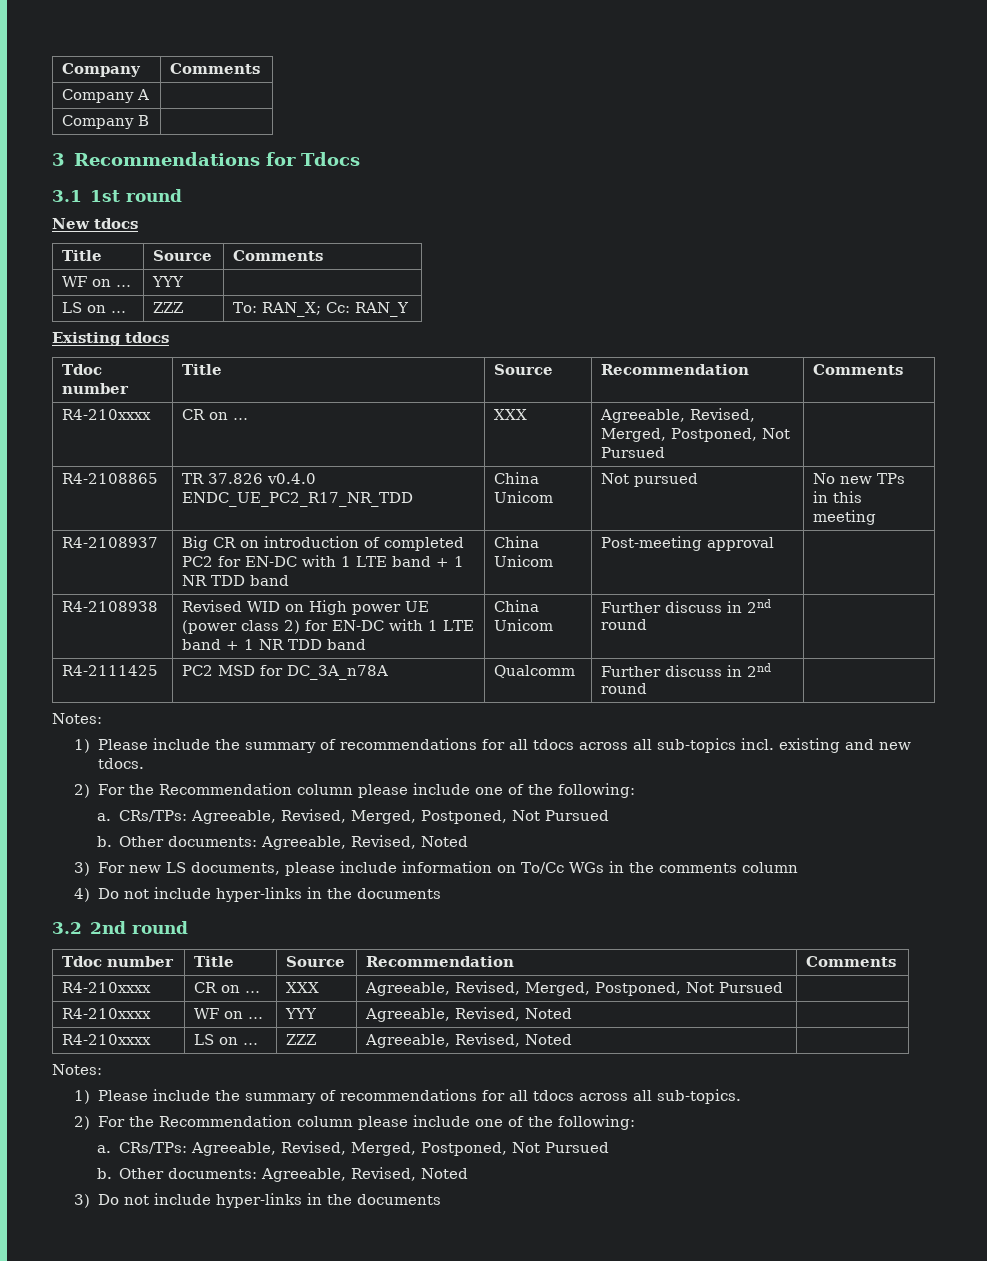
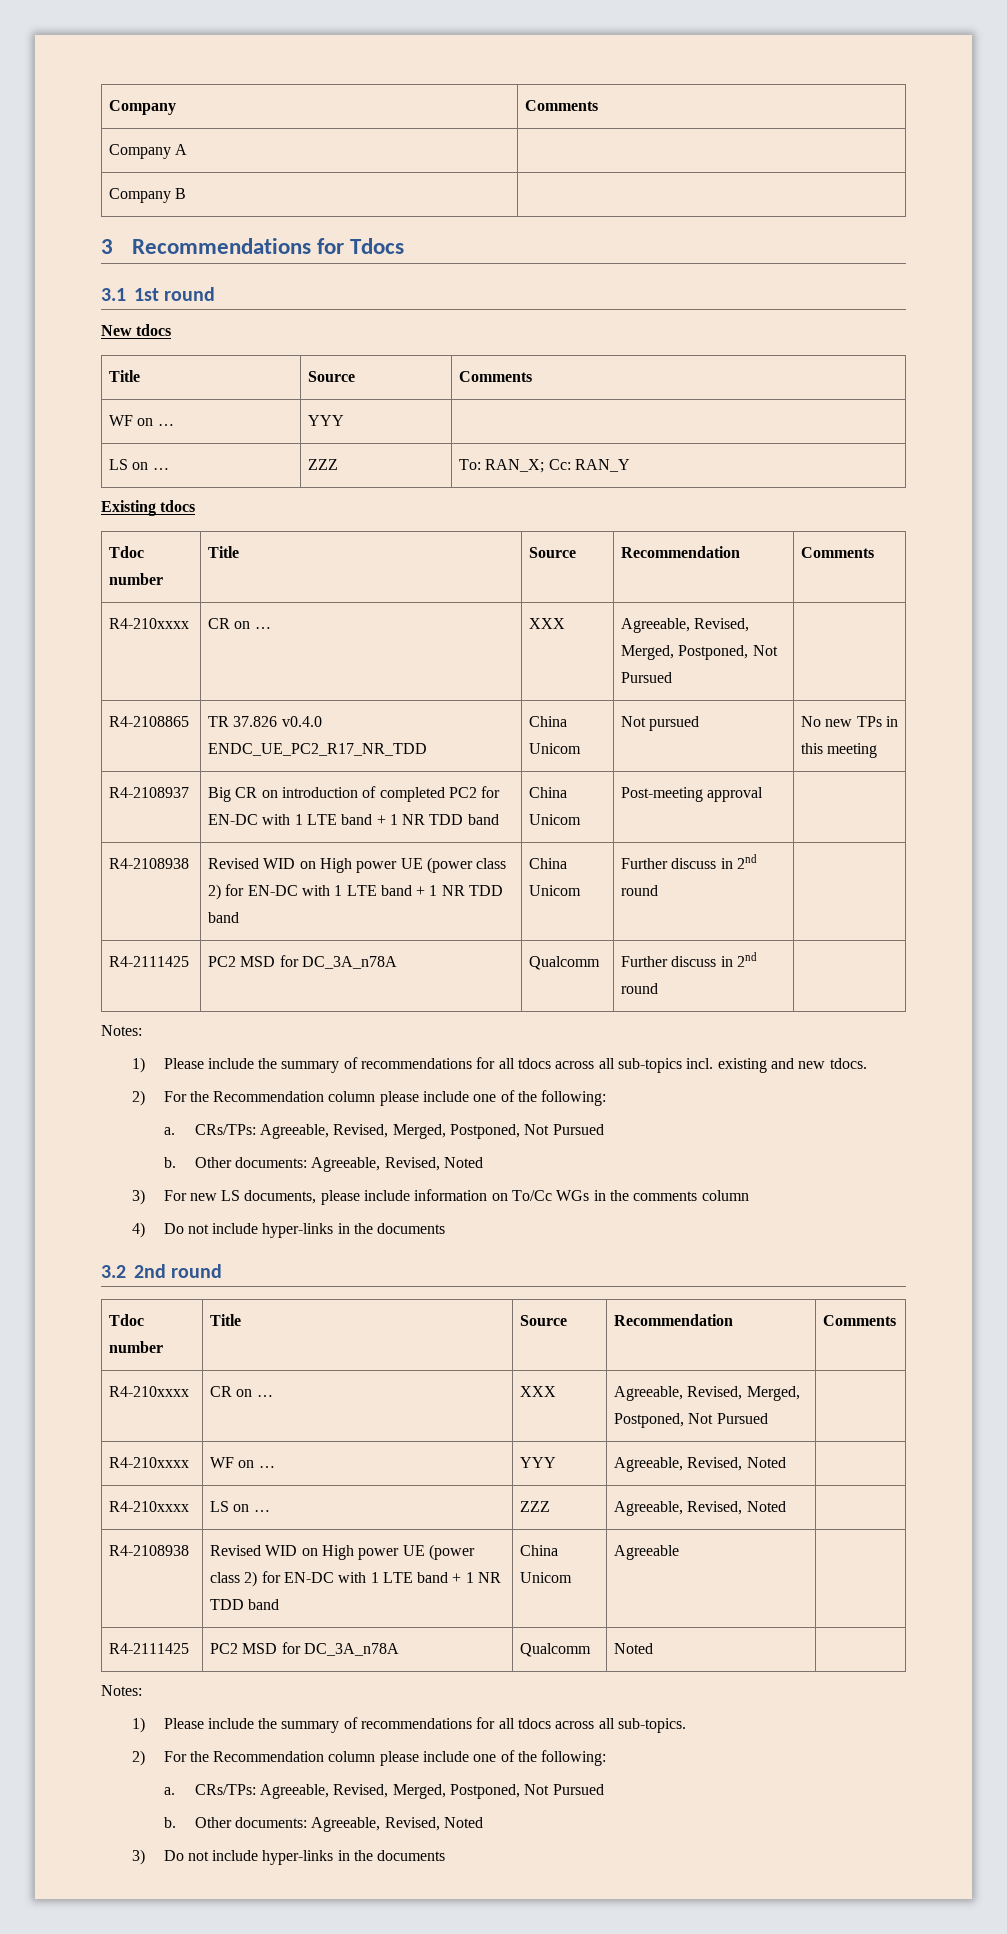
(573, 1039) none -> [108,1545,189,1556] [209,1544,475,1560] [209,1571,502,1587] [209,1599,280,1610] [519,1545,558,1556] [519,1572,572,1583] [613,1545,679,1560] [108,1643,189,1654] [209,1642,399,1656] [519,1643,591,1657] [613,1643,653,1654] // R4-2108938 | Revised WID on High power UE (power class 2) for EN-DC with 1 LTE band + 1 NR TDD band | China Unicom | Agreeable | // R4-2111425 | PC2 MSD for DC_3A_n78A | Qualcomm | Noted |

